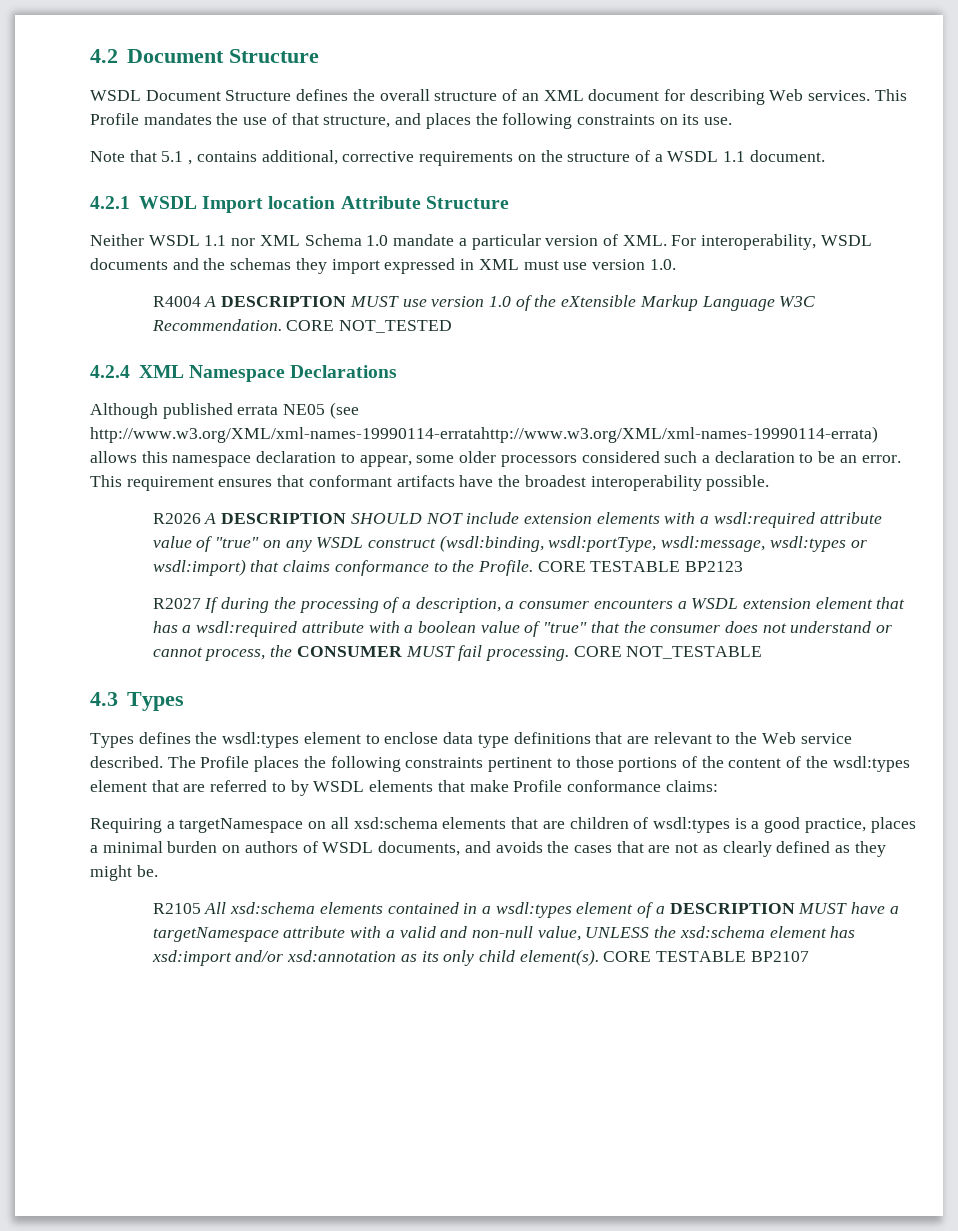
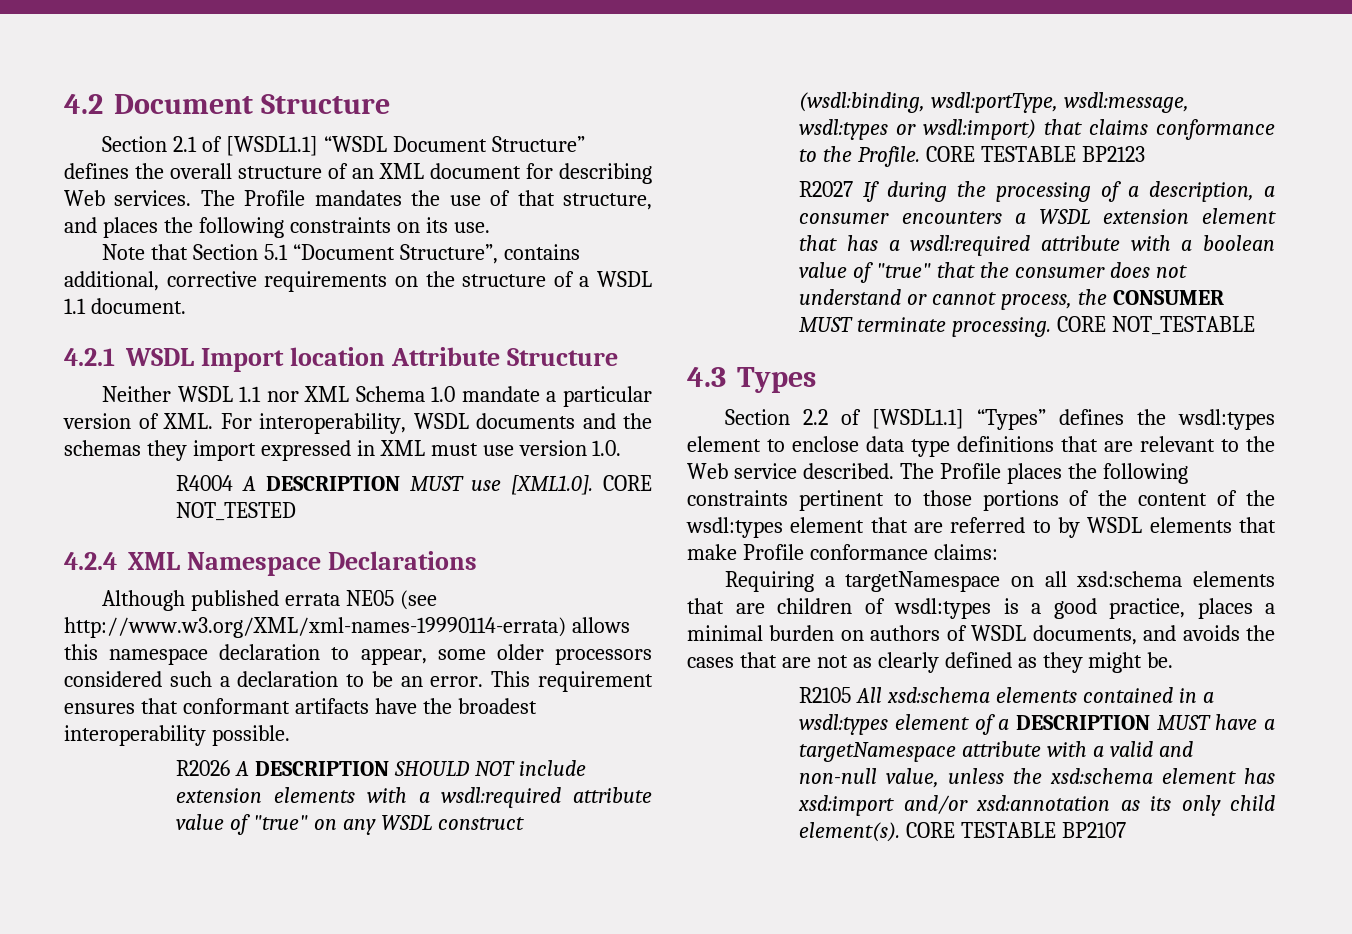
[90,90,292,101] WSDL Document Structure -> [101,136,585,156] Section 2.1 of [WSDL1.1] “WSDL Document Structure”
[874,89,907,101] This -> [200,190,235,206] The
[161,151,193,165] 5.1 , -> [192,244,498,264] Section 5.1 “Document Structure”,
[431,295,816,311] [151,319,282,331] version 1.0 of the eXtensible Markup Language W3C Recommendation. -> [511,475,594,495] [XML1.0].
[90,426,878,443] http://www.w3.org/XML/xml-names-19990114-erratahttp://www.w3.org/XML/xml-names-19990114-errata) -> [64,617,566,638] http://www.w3.org/XML/xml-names-19990114-errata)
[458,645,483,661] fail -> [857,317,947,332] terminate
[90,733,134,748] Types -> [724,409,1046,430] Section 2.2 of [WSDL1.1] “Types”
[585,927,650,938] UNLESS -> [948,768,1005,784] unless

